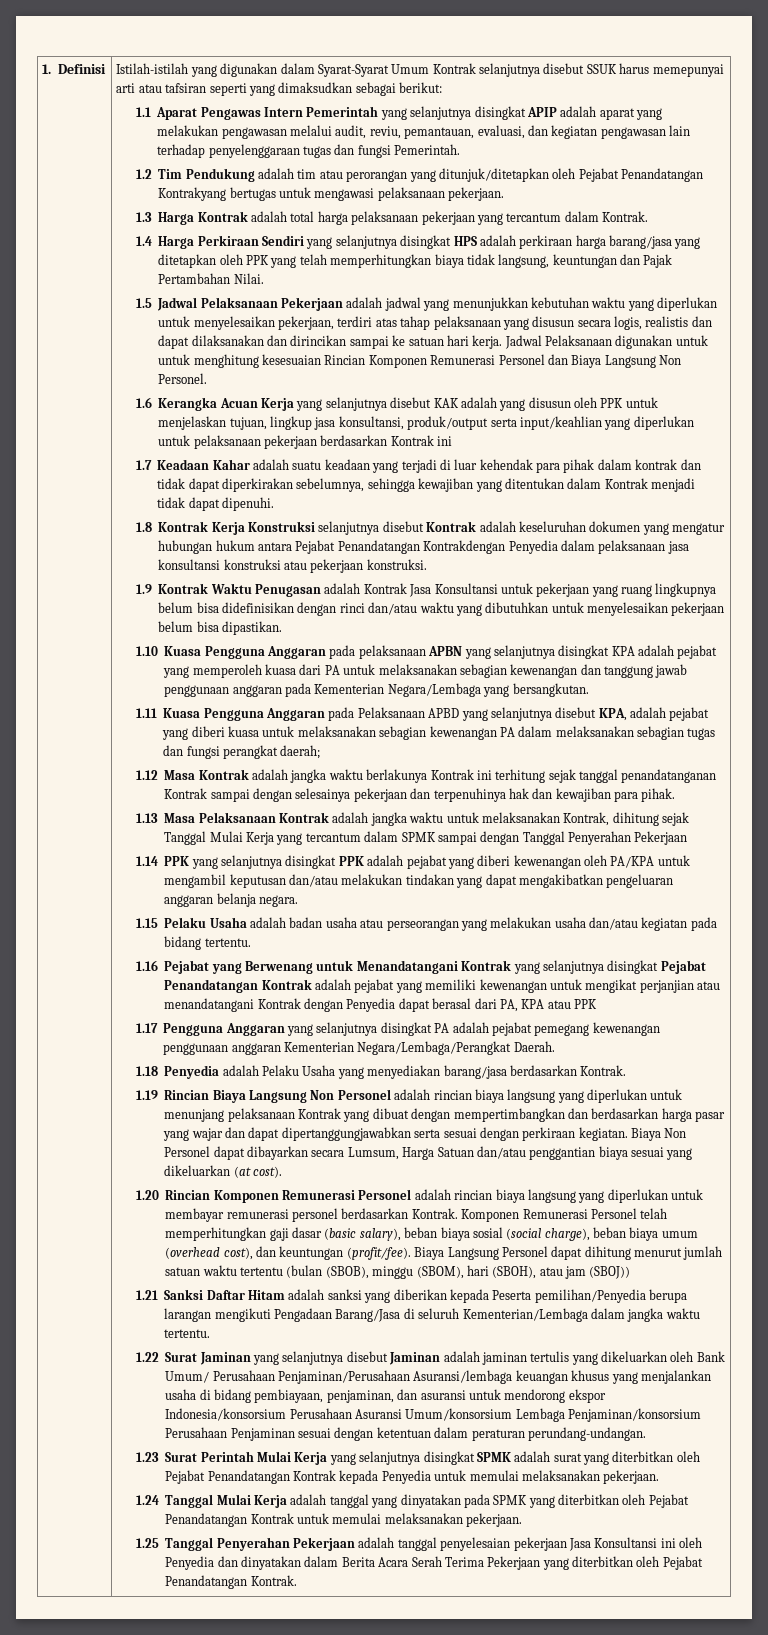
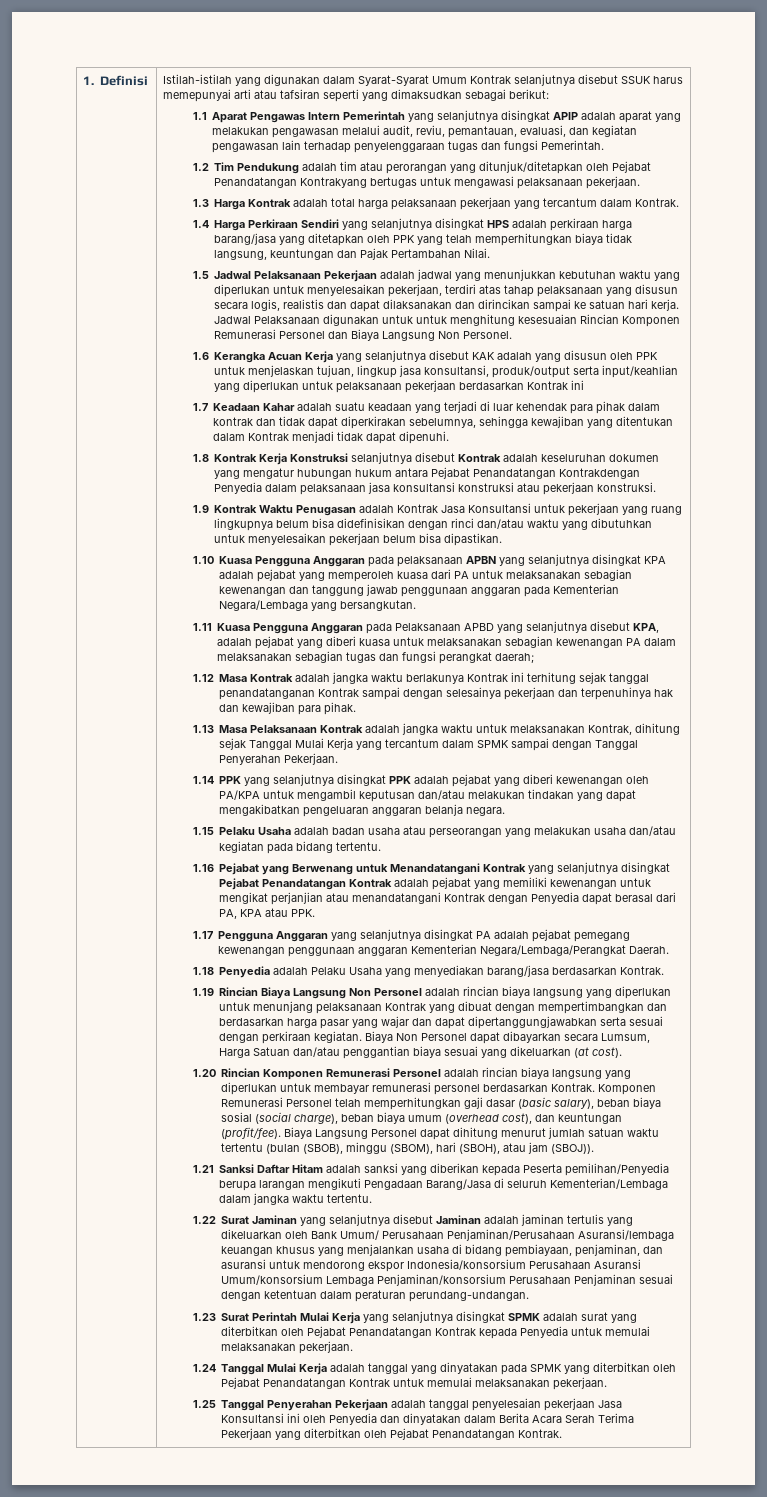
[634,831,688,845] Pekerjaan -> [284,753,339,765] Pekerjaan.
[574,999,598,1009] PPK -> [291,909,316,917] PPK.
[589,1266,631,1279] (SBOJ)) -> [551,1144,595,1154] (SBOJ)).

